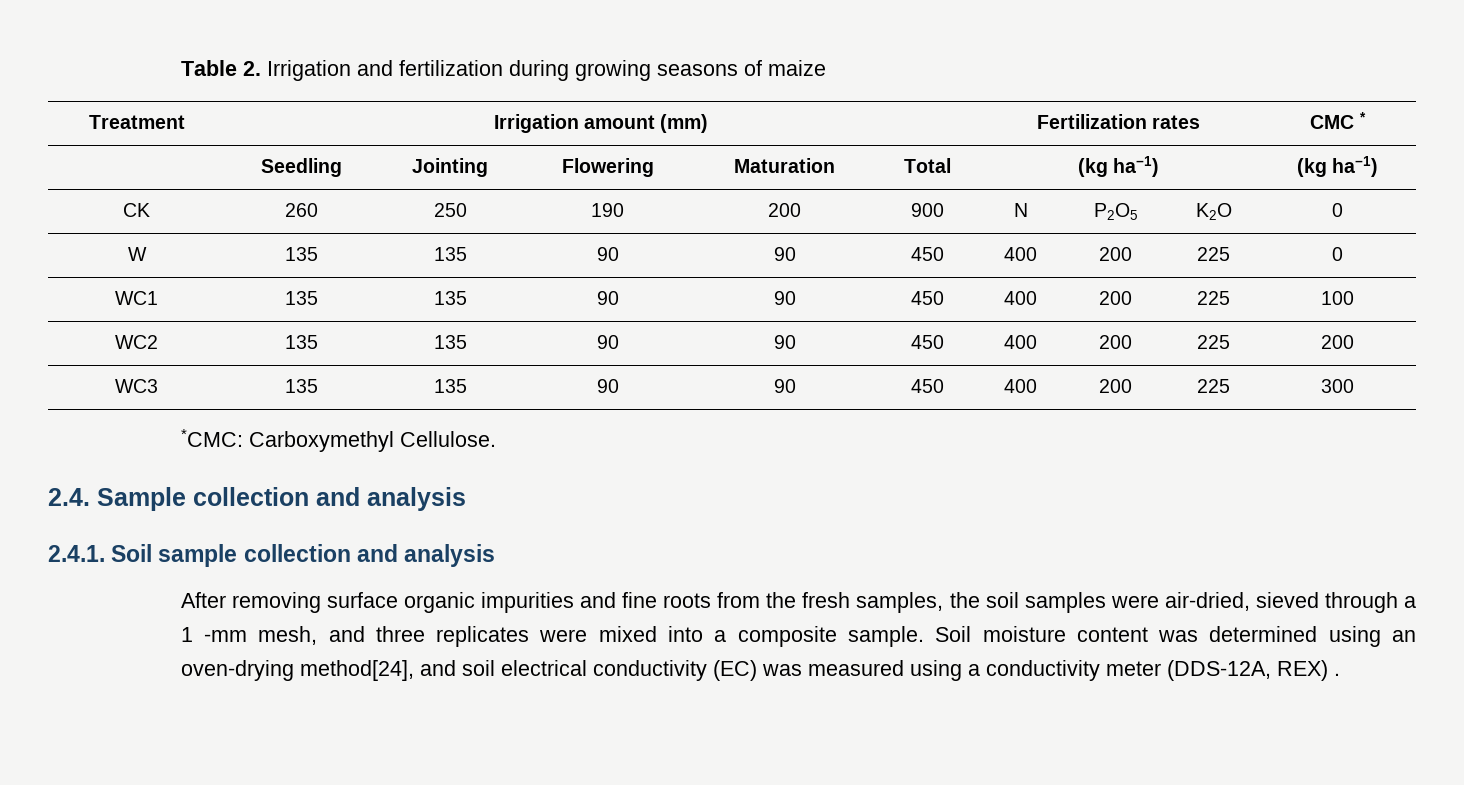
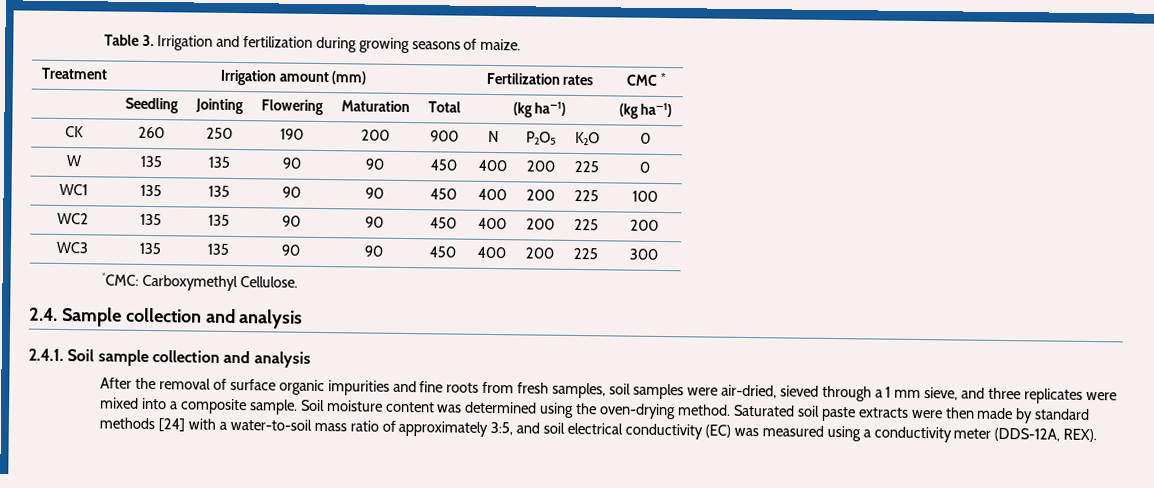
[242,61,261,76] 2. -> [142,34,155,47] 3.
[767,60,826,76] maize -> [480,38,522,51] maize.
[231,592,321,613] removing -> [135,377,227,390] the removal of
[766,592,797,608] the -> (515, 387) none
[949,592,980,608] the -> (607, 390) none
[204,626,318,645] -mm mesh, -> [894,387,959,401] mm sieve,
[1391,630,1416,642] [180,660,414,681] an oven-drying method[24], -> [576,403,1091,424] [99,417,514,437] the oven-drying method. Saturated soil paste extracts were then made by standard methods [24] with a water-to-soil mass ratio of approximately 3:5,
[1276,660,1340,681] REX) . -> [1063,428,1098,443] REX).

